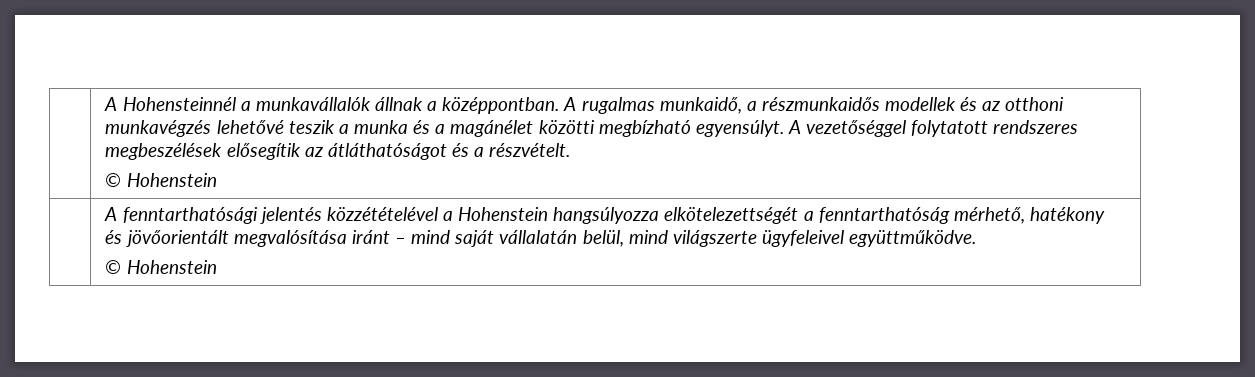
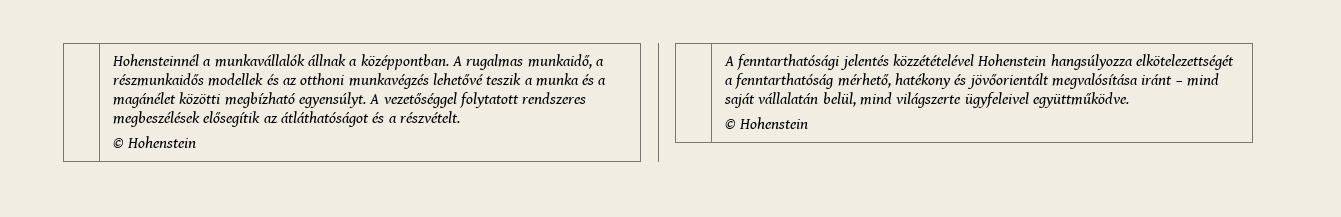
[104,97,118,111] | A -> (111, 60) |
[443,211,454,221] a -> (974, 60) none

